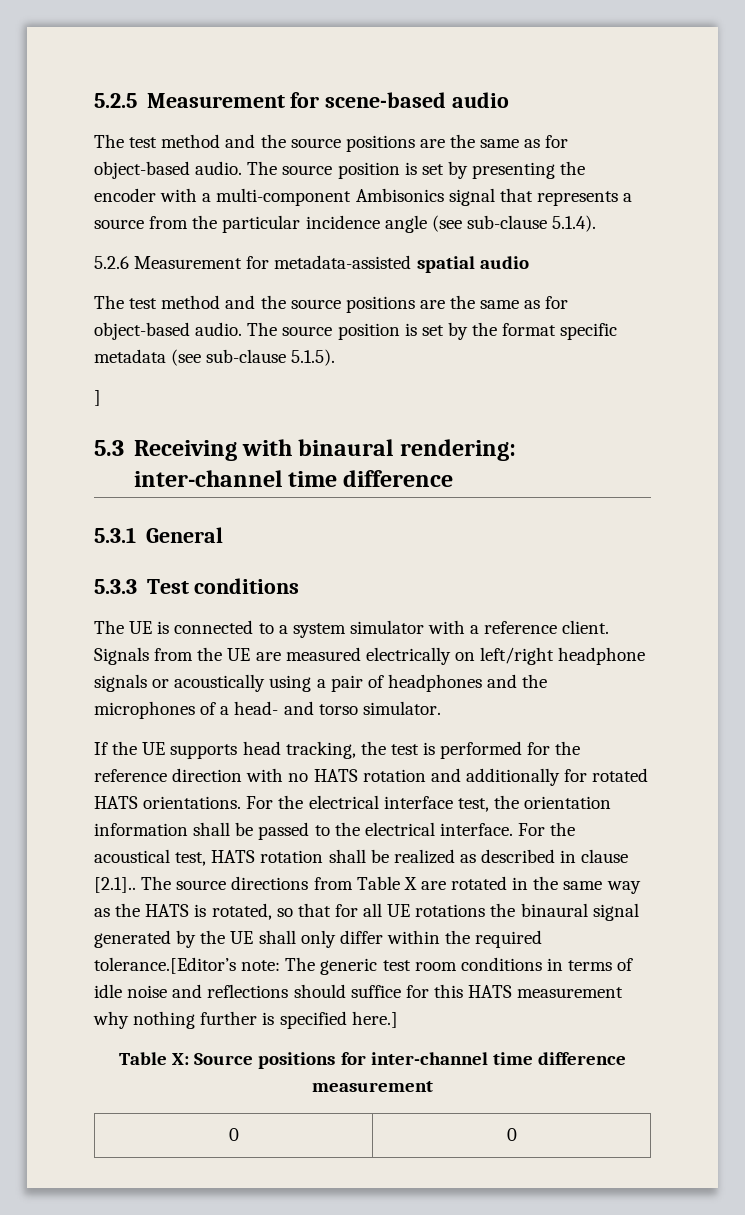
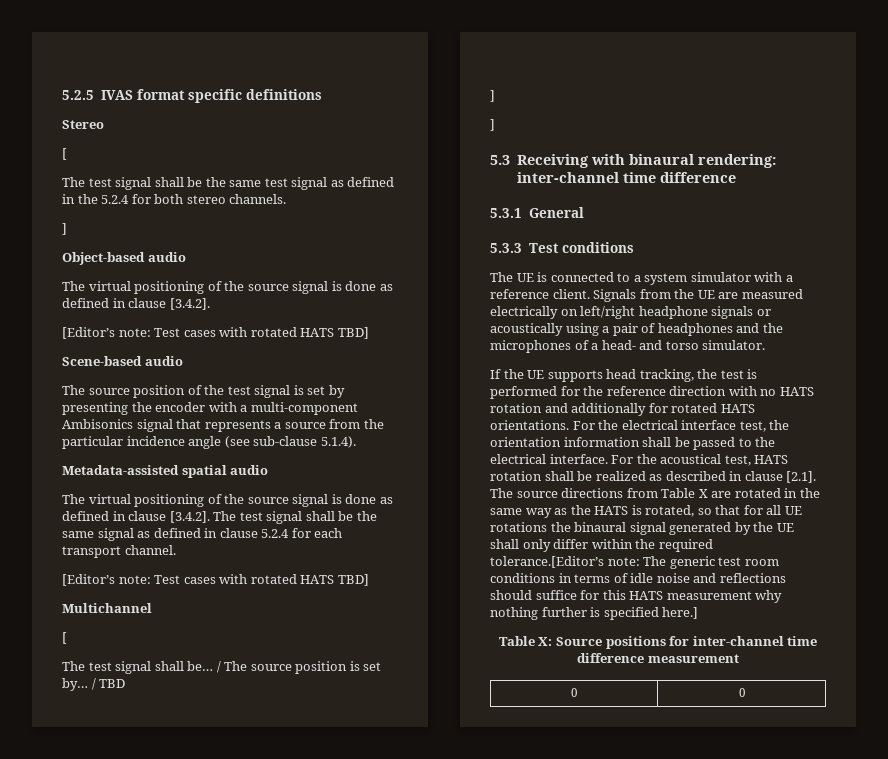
[146,92,509,108] [94,134,569,152] [94,161,400,179] Measurement for scene-based audio // The test method and the source positions are the same as for object-based audio. The source position -> [100,89,322,103] [62,120,104,129] [62,148,67,160] [62,177,395,190] [62,194,287,204] [62,223,67,235] [62,252,186,265] [62,281,393,294] [62,298,210,310] [62,327,369,339] [62,356,183,366] [62,385,291,398] IVAS format specific definitions // Stereo // [ // The test signal shall be the same test signal as defined in the 5.2.4 for both stereo channels. // ] // Object-based audio // The virtual positioning of the source signal is done as defined in clause [3.4.2]. // [Editor’s note: Test cases with rotated HATS TBD] // Scene-based audio // The source position of the test signal
[94,255,412,269] 5.2.6 Measurement for metadata-assisted -> [62,465,179,475] Metadata-assisted
[129,295,569,313] [94,322,618,340] [94,349,336,366] test method and the source positions are the same as for object-based audio. The source position is set by the format specific metadata (see sub-clause 5.1.5). -> [88,494,393,507] [62,511,377,524] [62,528,343,541] [62,545,176,558] [62,574,369,586] [62,603,152,613] [62,632,67,644] [62,661,382,674] [62,678,126,691] [490,90,495,102] virtual positioning of the source signal is done as defined in clause [3.4.2]. The test signal shall be the same signal as defined in clause 5.2.4 for each transport channel. // [Editor’s note: Test cases with rotated HATS TBD] // Multichannel // [ // The test signal shall be… / The source position is set by… / TBD // ]
[94,877,136,893] [2.1].. -> [786,471,817,483] [2.1].

